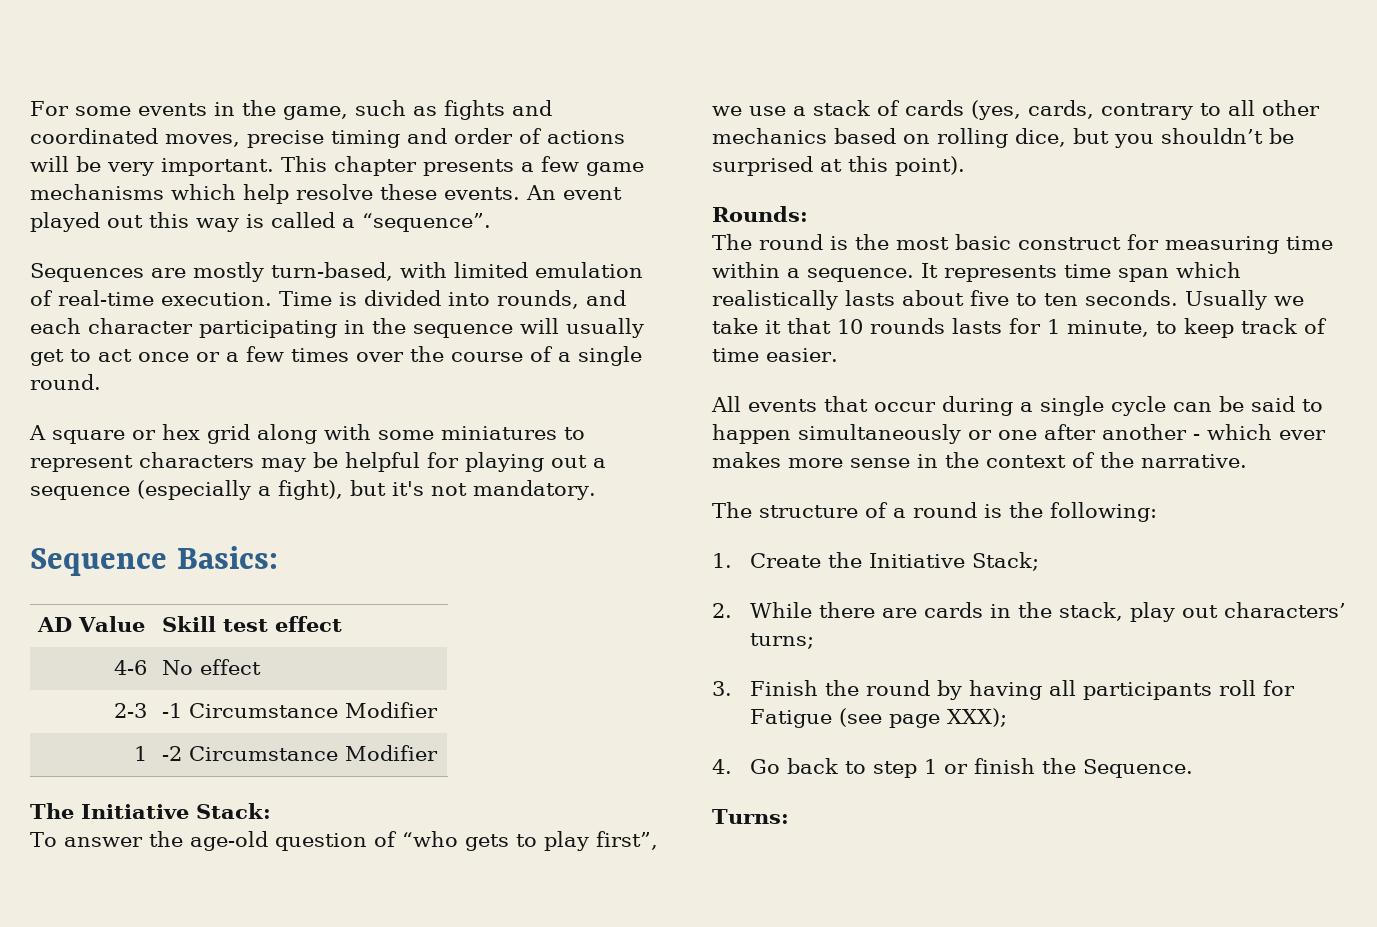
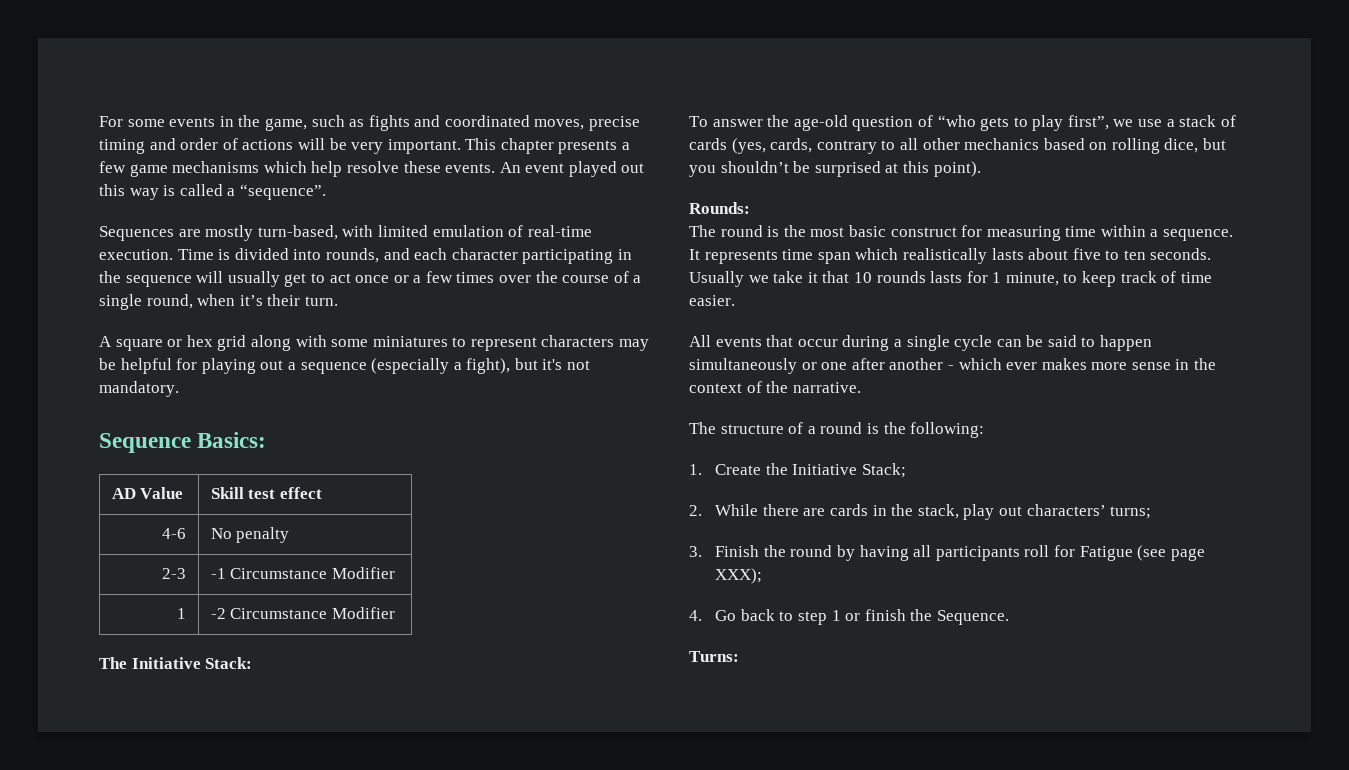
[30,374,101,390] round. -> [146,294,338,309] round, when it’s their turn.
[200,659,262,675] effect -> [236,527,290,543] penalty

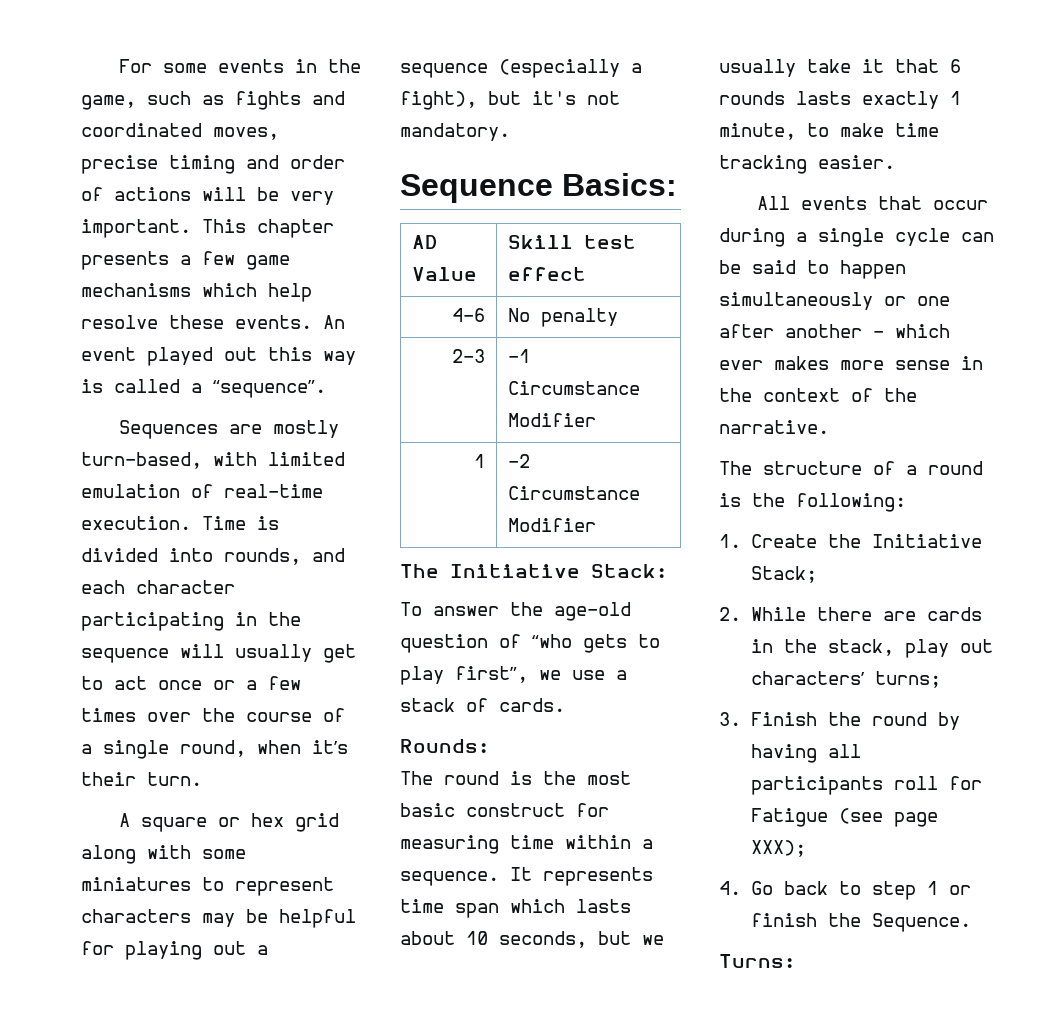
[689,138,1227,154] [689,161,981,177] cards (yes, cards, contrary to all other mechanics based on rolling dice, but you shouldn’t be surprised at this point). -> [499,698,565,712] cards.
[902,248,987,264] realistically -> (565, 906) none
[1072,248,1212,260] [689,271,769,287] five to ten seconds. Usually we -> [466,931,664,948] [719,59,796,77] 10 seconds, but we usually
[853,272,872,283] 10 -> [950,59,961,73] 6
[966,271,988,283] for -> [862,91,939,109] exactly
[1082,271,1212,287] keep track of time -> [840,123,939,137] [719,155,807,174] make time tracking

